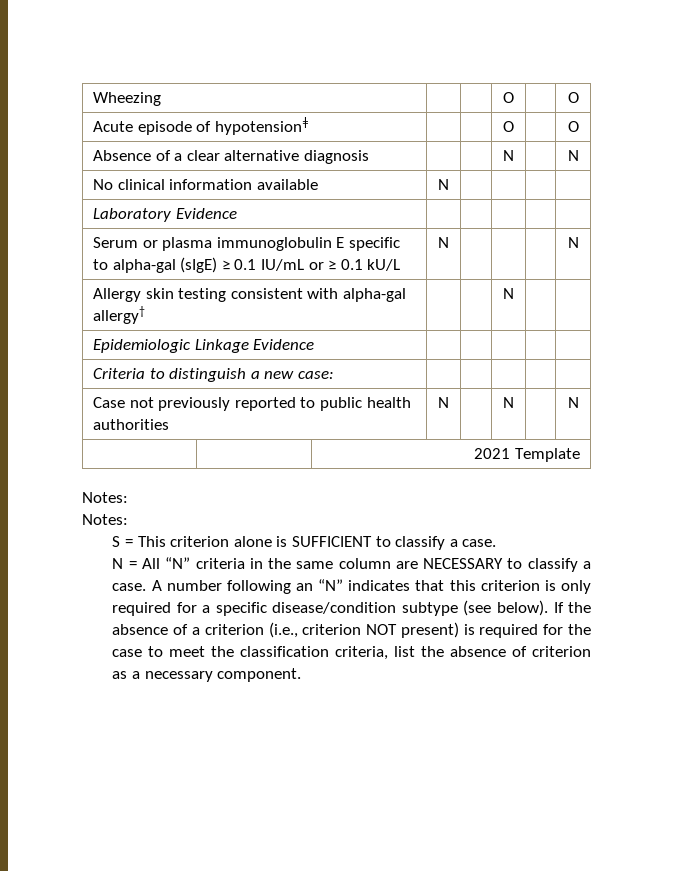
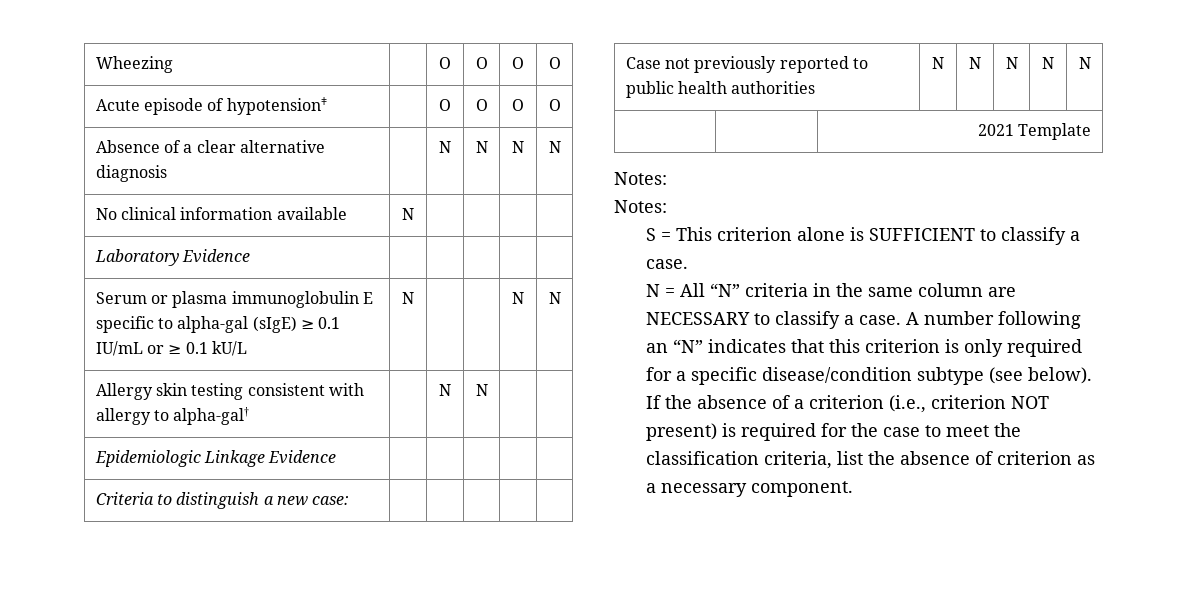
[503,92,514,103] | O | -> [439,57,451,69] [475,57,488,69] [512,57,524,69] O | O | O
[503,121,514,132] | O | -> [439,99,451,111] [475,99,488,111] [512,99,524,111] O | O | O
[503,150,514,161] | N | -> [439,141,451,153] [475,141,488,153] [512,141,524,153] N | N | N
(449, 242) none -> [512,292,524,304] N
[342,288,406,302] [93,306,146,324] alpha-gal allergy† | | -> [95,407,250,425] [439,384,451,396] allergy to alpha-gal† | | N
[503,397,514,408] | N | -> [969,57,981,69] [1005,57,1018,69] [1042,57,1054,69] N | N | N

